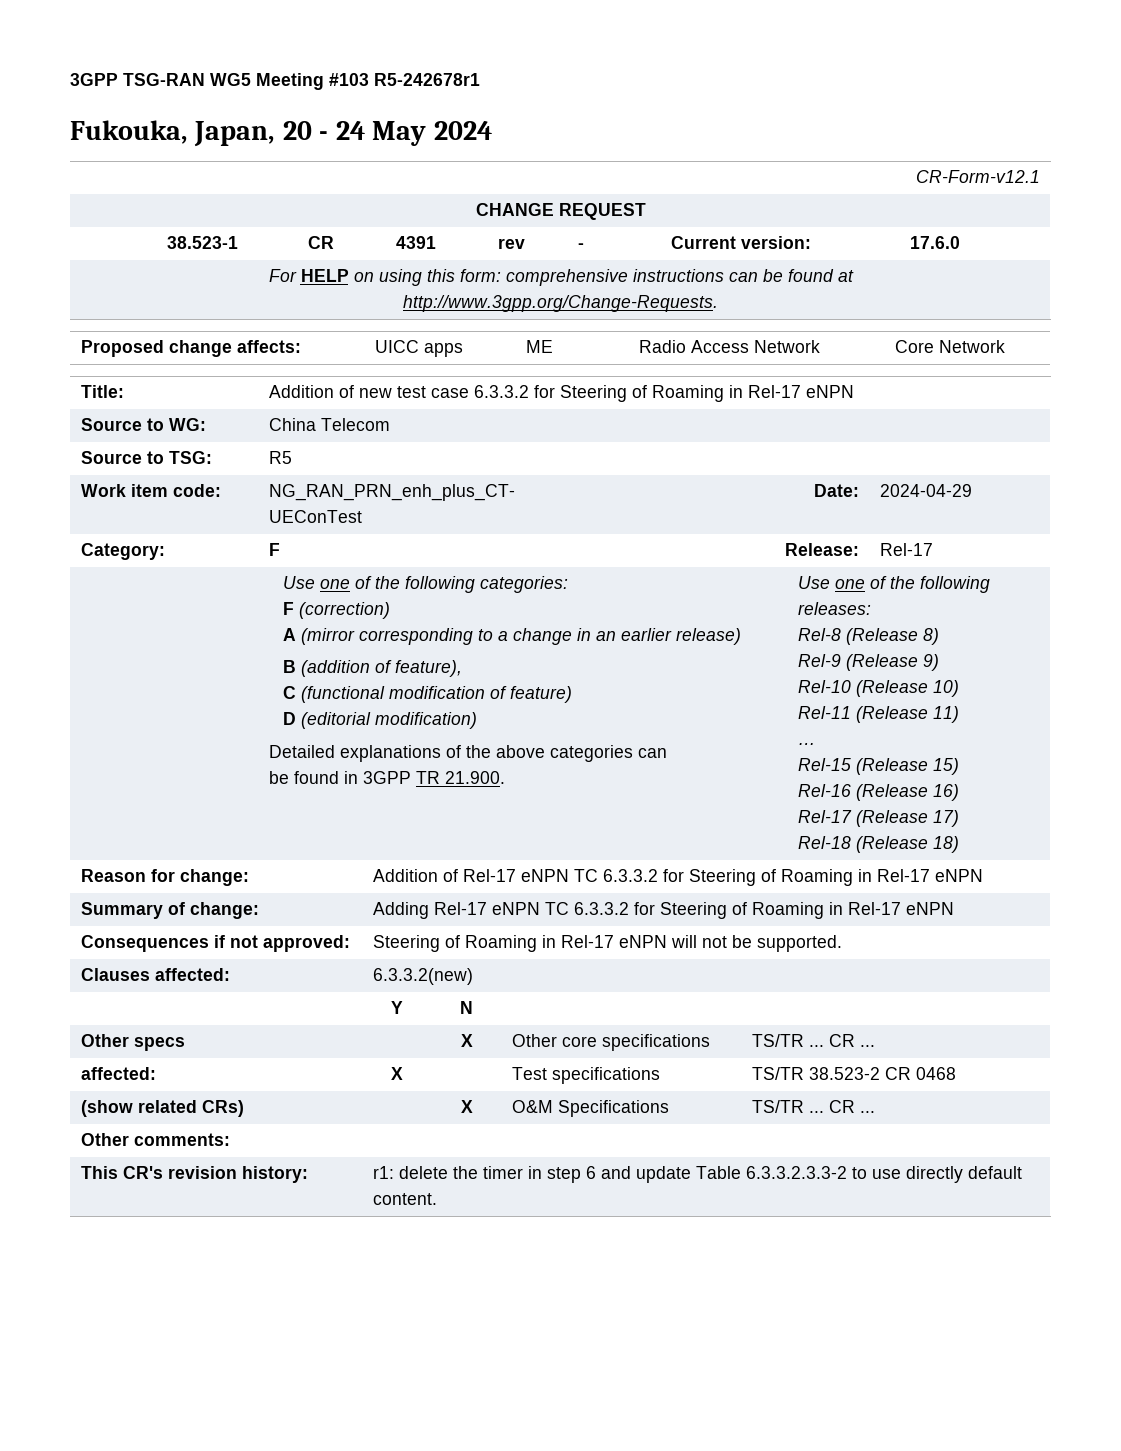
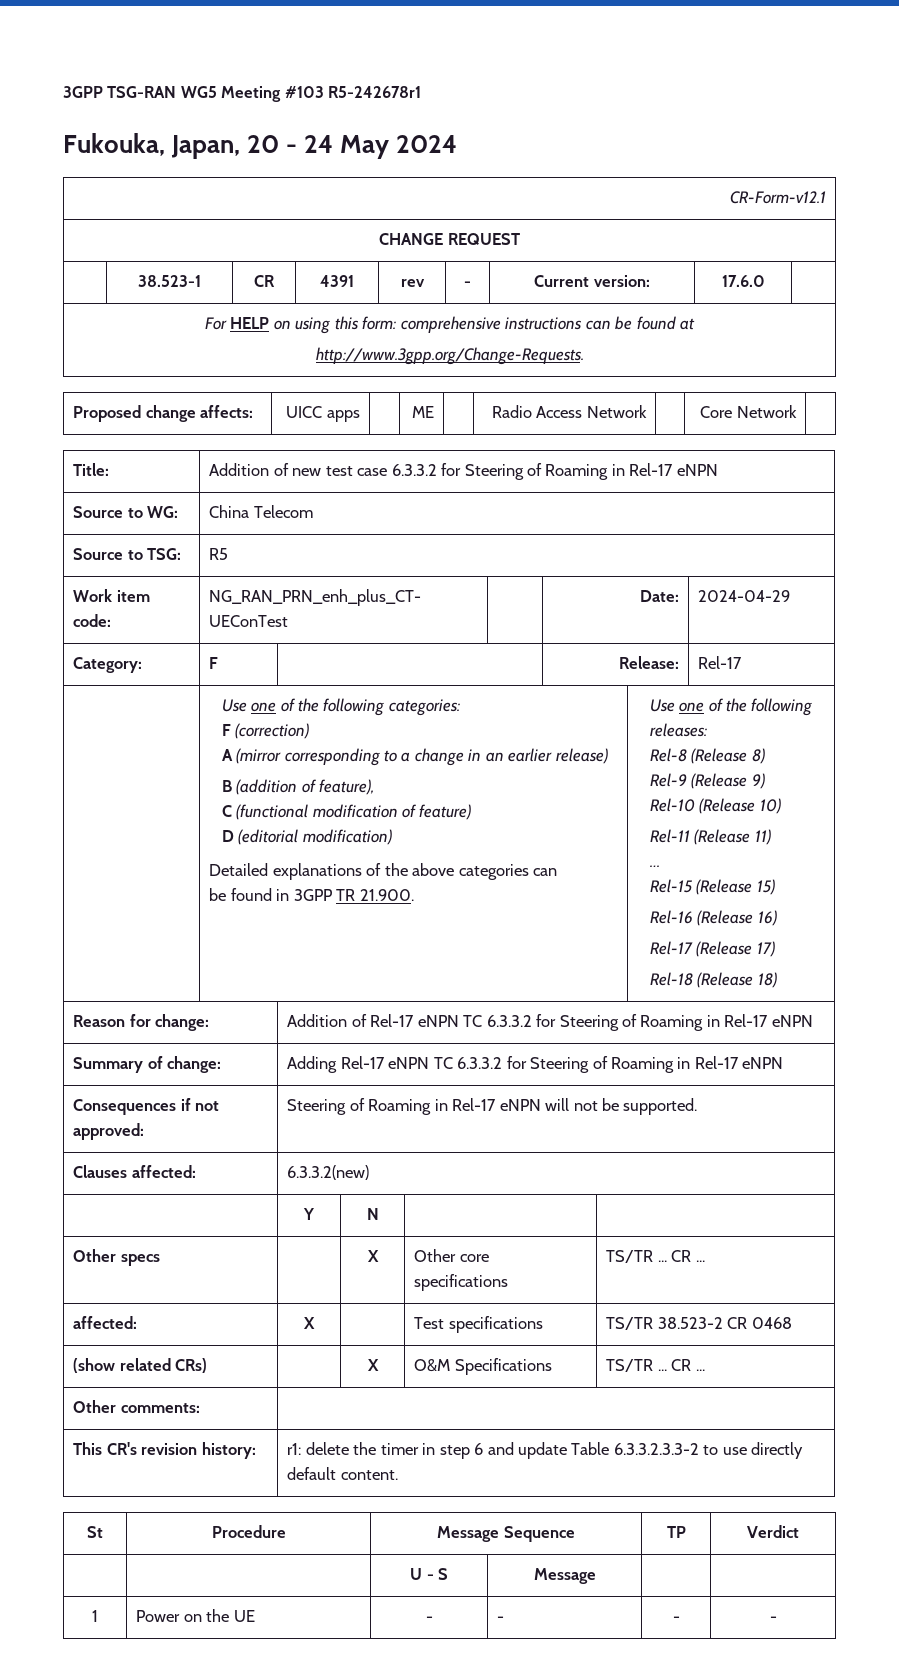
(437, 1199) none -> [87,1526,103,1538] [211,1525,286,1538] [437,1526,575,1542] [666,1526,686,1538] [747,1525,799,1538] [410,1568,448,1580] [533,1568,596,1584] [92,1610,98,1622] [136,1609,255,1622] [425,1616,433,1622] [497,1616,505,1622] [672,1616,680,1622] [769,1616,777,1622] // St | Procedure | Message Sequence | TP | Verdict // | | U - S | Message | | // 1 | Power on the UE | - | - | - | -

